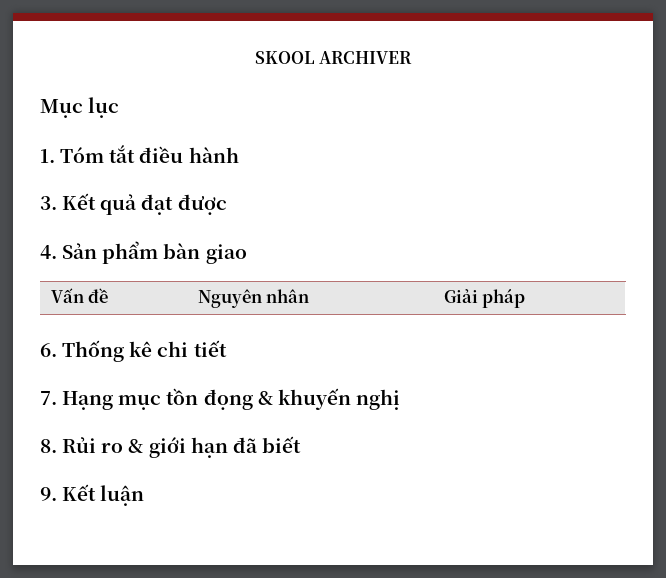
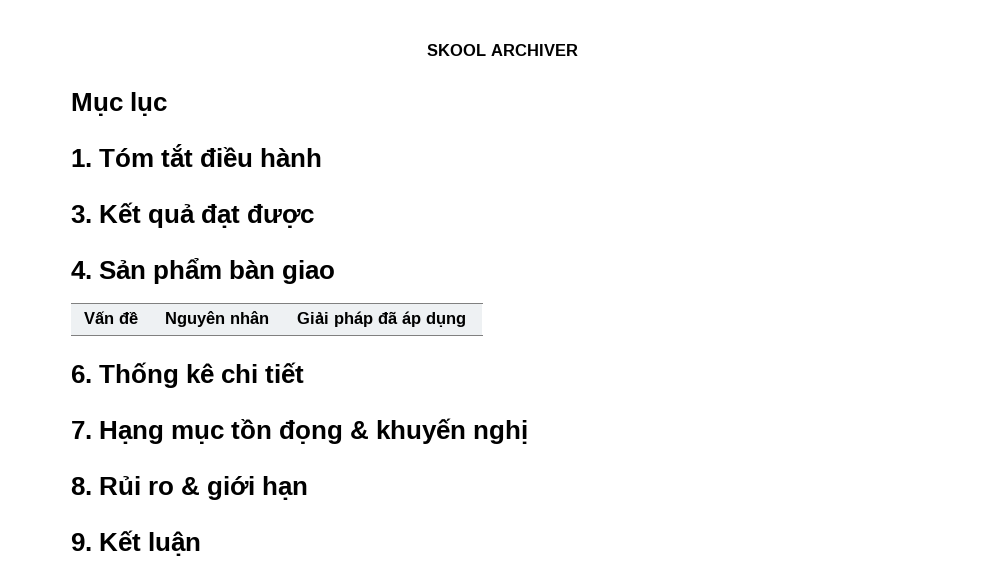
(526, 298) none -> [377,311,466,327] đã áp dụng
[232,436,301,453] đã biết -> (309, 488) none

